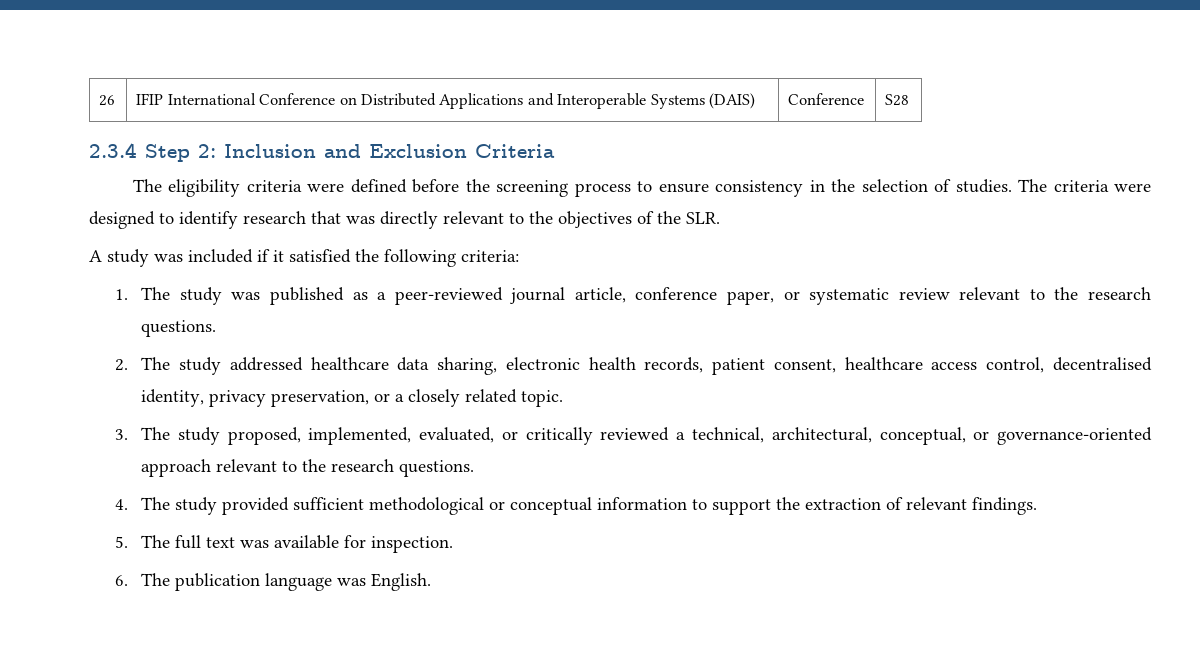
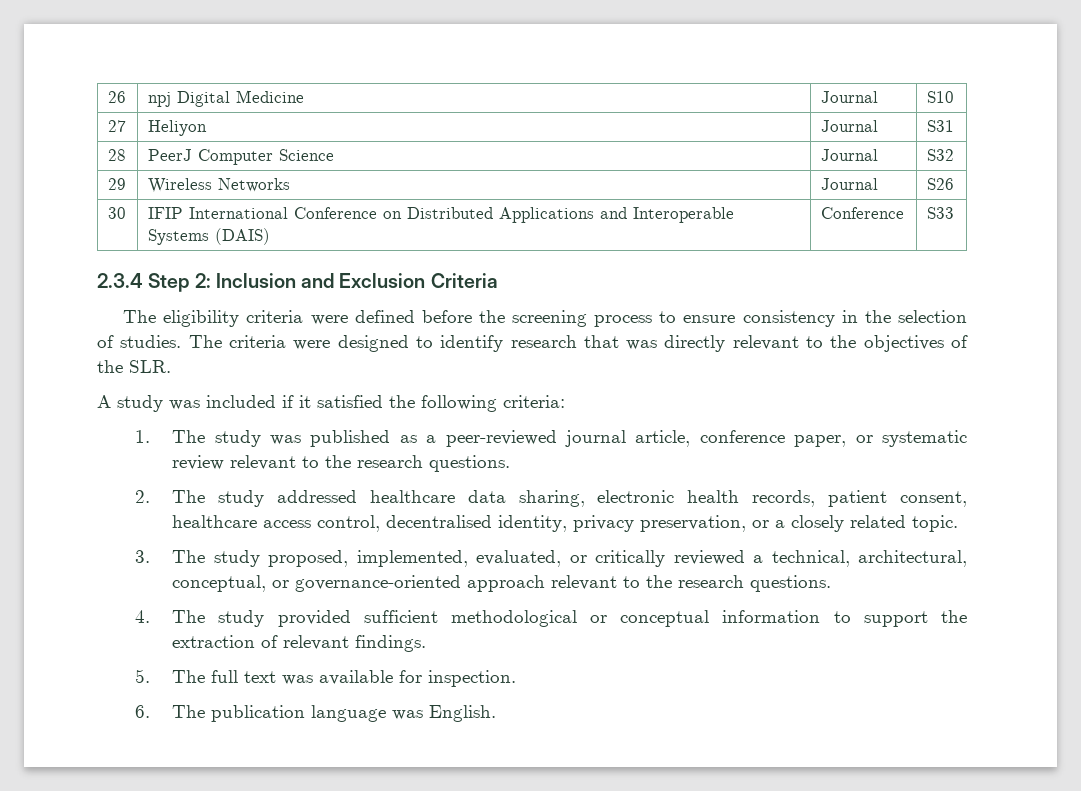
(116, 100) none -> [147,90,304,107] [820,91,878,103] [926,91,954,103] [107,120,126,132] [147,120,207,136] [820,120,878,132] [926,120,954,132] [107,149,126,161] [147,149,334,165] [820,149,878,161] [926,149,954,161] [107,178,126,190] [147,178,290,193] [820,178,878,190] [926,178,954,190] [107,207,126,219] | npj Digital Medicine | Journal | S10 // 27 | Heliyon | Journal | S31 // 28 | PeerJ Computer Science | Journal | S32 // 29 | Wireless Networks | Journal | S26 // 30
[885,94,910,106] S28 -> [926,207,954,219] S33

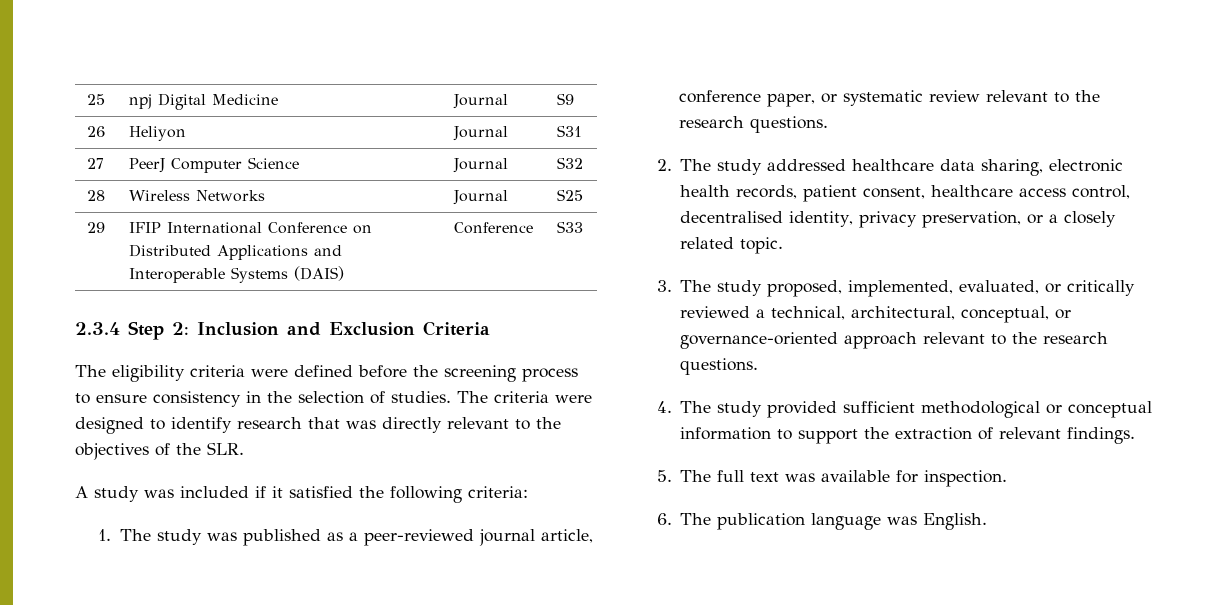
[107,91,126,103] 26 -> [86,94,105,105] 25
[926,91,954,103] [107,120,126,132] S10 // 27 -> [556,93,574,105] [86,126,105,137] S9 // 26
[107,149,126,161] 28 -> [86,158,104,169] 27
[107,178,126,190] 29 -> [86,190,105,201] 28
[926,178,954,190] [107,207,126,219] S26 // 30 -> [556,189,583,201] [86,222,105,233] S25 // 29

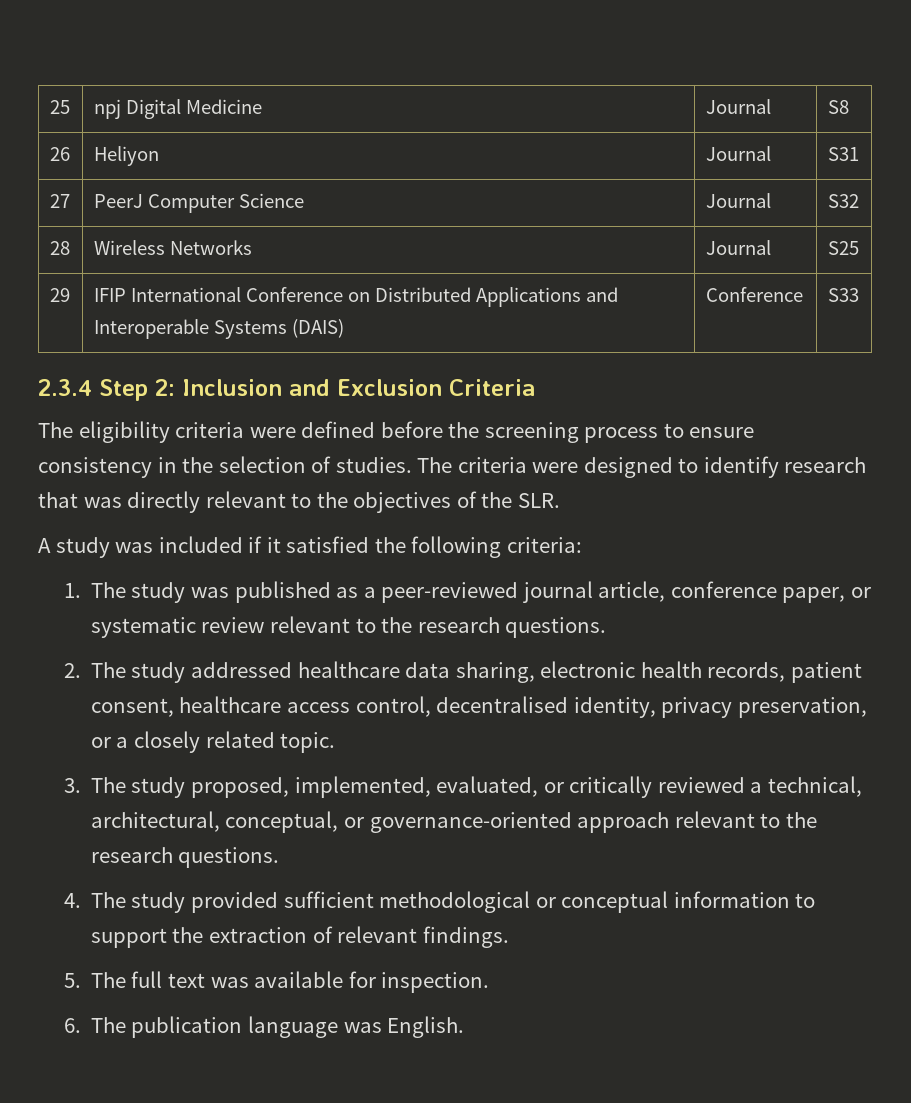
[556,93,574,105] S9 -> [827,100,849,114] S8

